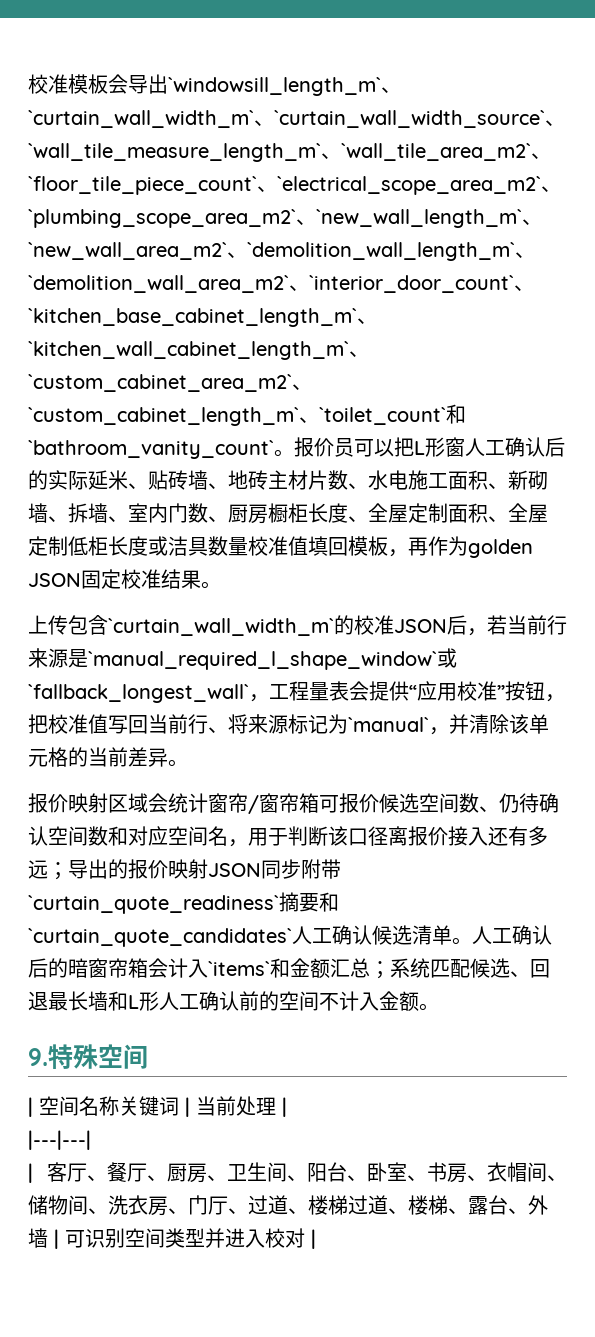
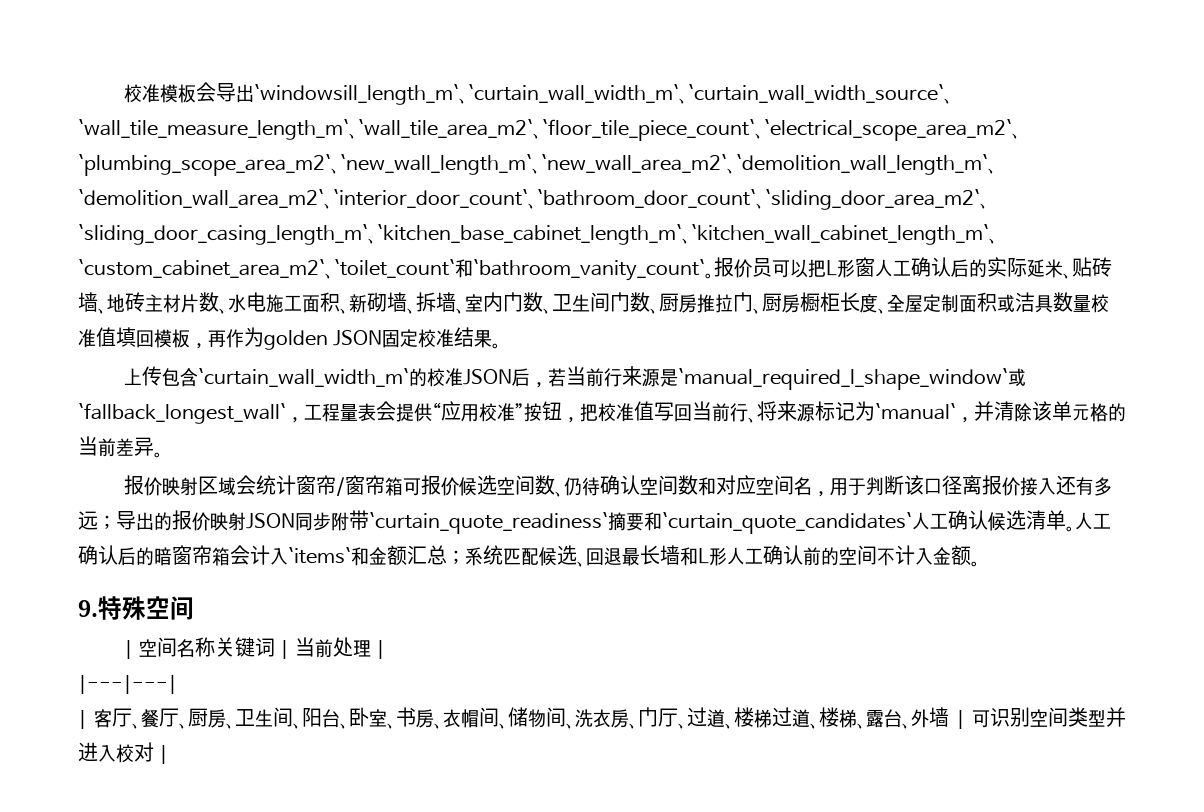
(534, 288) none -> [537,189,989,210] [78,224,377,245] `bathroom_door_count`、`sliding_door_area_m2`、`sliding_door_casing_length_m`、
[28,407,319,426] `custom_cabinet_length_m`、 -> (334, 276) none
(228, 519) none -> [552,292,762,314] 卫生间门数、厨房推拉门、
[488,503,548,523] [28,536,148,556] 、全屋定制低柜长度 -> (997, 302) none

